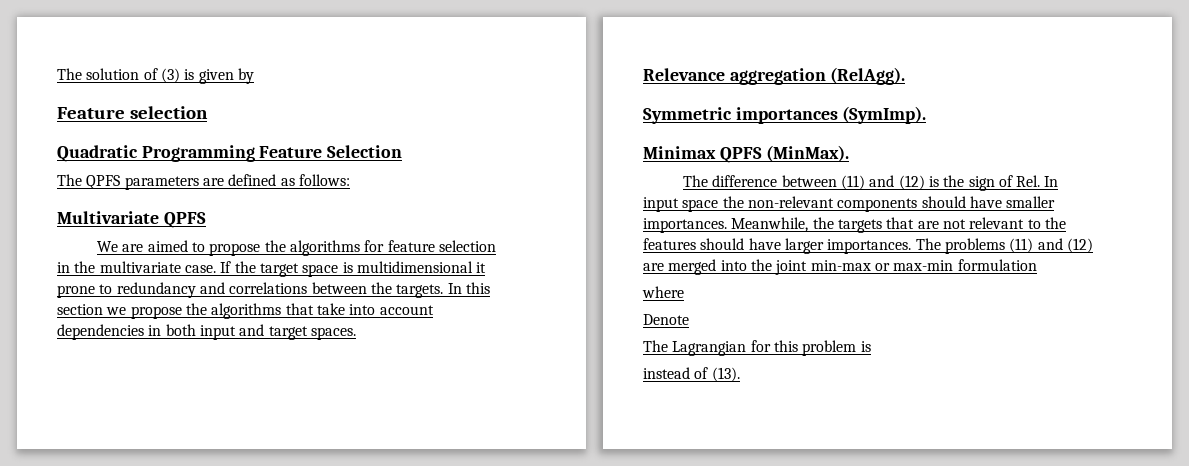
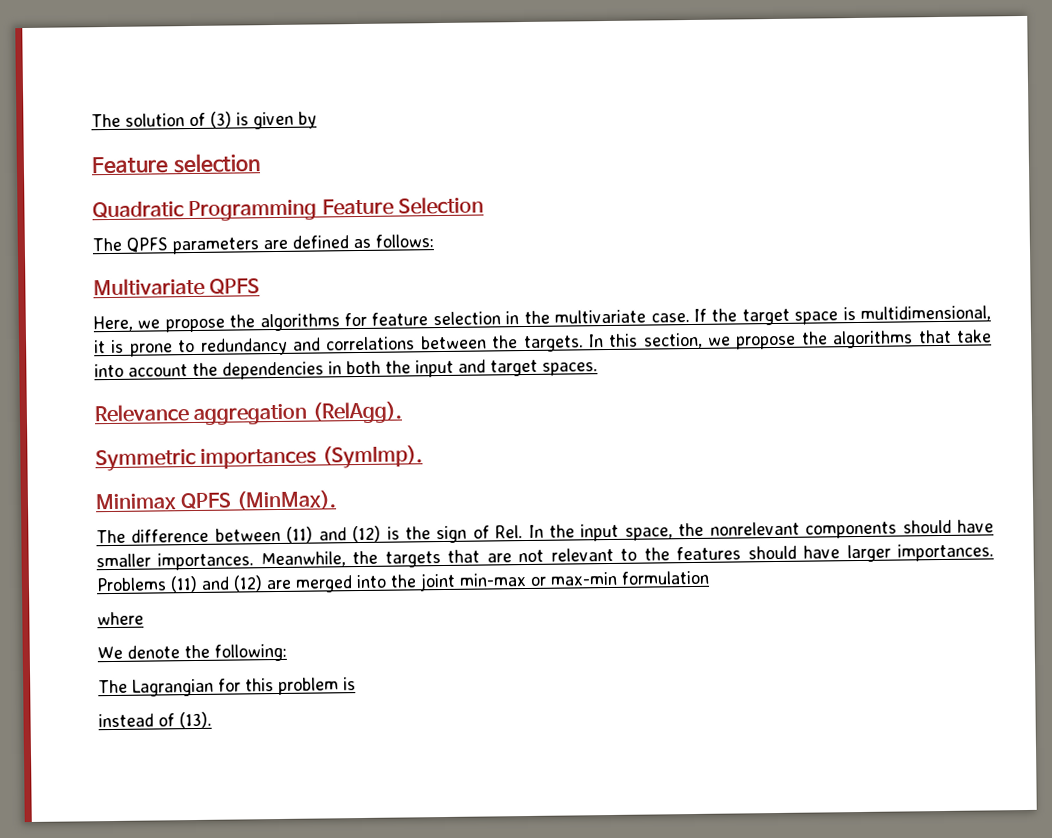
[96,240,205,252] We are aimed to -> [93,315,161,332] Here, we
[356,261,487,273] multidimensional it -> [859,305,991,322] [94,339,125,354] multidimensional, it is
[57,304,103,315] section -> [642,332,703,349] section,
(434, 310) none -> [192,362,218,377] the
(196, 330) none -> [385,360,411,374] the
[643,196,834,212] input space the non-relevant -> [549,521,800,542] the input space, the nonrelevant
[915,238,1005,254] The problems -> [96,577,167,592] Problems
[643,314,689,325] Denote -> [97,643,287,662] We denote the following:

